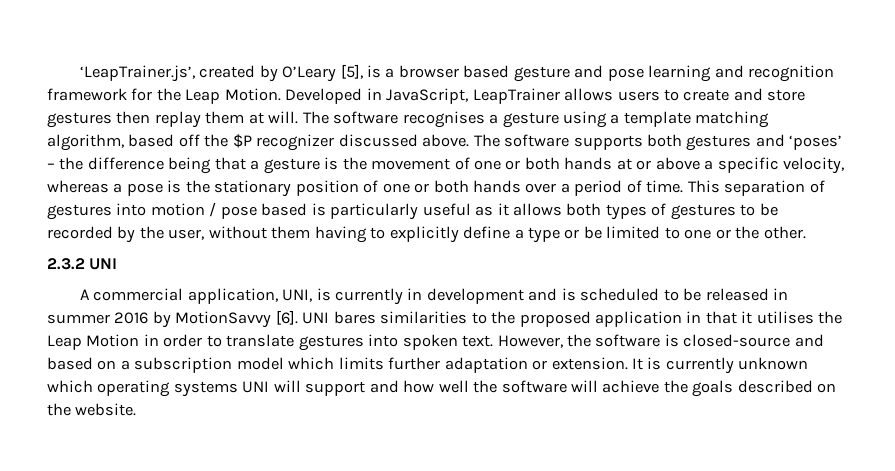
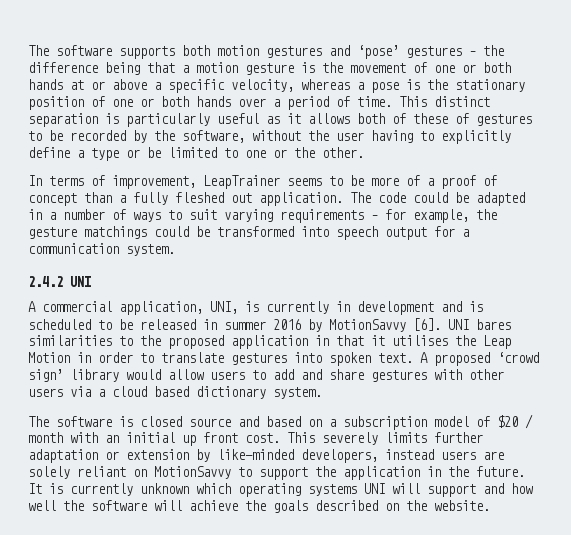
[79,64,835,82] [47,88,806,104] [47,111,770,128] [47,134,470,151] ‘LeapTrainer.js’, created by O’Leary [5], is a browser based gesture and pose learning and recognition framework for the Leap Motion. Developed in JavaScript, LeapTrainer allows users to create and store gestures then replay them at will. The software recognises a gesture using a template matching algorithm, based off the $P recognizer discussed above. -> (28, 50) none
(683, 140) none -> [217,45,259,56] motion
[789,135,843,150] ‘poses’ -> [357,45,462,59] ‘pose’ gestures
(260, 165) none -> [196,62,238,73] motion
[724,180,825,196] [47,202,308,220] separation of gestures into motion / pose based -> [434,96,490,107] [28,113,98,127] distinct separation
[605,204,647,220] types -> [392,113,448,124] of these
[168,226,311,240] user, without them -> [182,130,364,143] software, without the user
[47,258,85,270] 2.3.2 -> [28,175,497,189] [28,192,525,206] [28,209,497,223] [28,226,469,240] [28,243,175,256] [28,276,63,287] In terms of improvement, LeapTrainer seems to be more of a proof of concept than a fully fleshed out application. The code could be adapted in a number of ways to suit varying requirements – for example, the gesture matchings could be transformed into speech output for a communication system. // 2.4.2
[497,334,791,348] However, the software is closed-source -> [420,352,539,366] [28,369,504,382] [28,386,322,399] [28,416,231,427] A proposed ‘crowd sign’ library would allow users to add and share gestures with other users via a cloud based dictionary system. // The software is closed source
[288,357,628,373] which limits further adaptation or extension. -> [476,414,533,429] [28,432,483,446] [28,449,504,463] [28,466,525,480] of $20 / month with an initial up front cost. This severely limits further adaptation or extension by like-minded developers, instead users are solely reliant on MotionSavvy to support the application in the future.

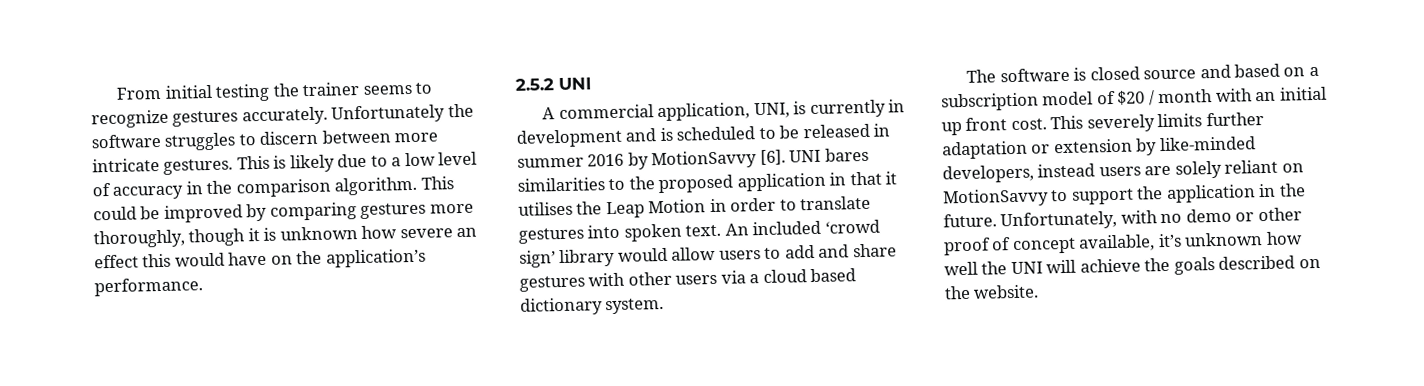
[28,45,504,59] [28,62,511,75] [28,79,525,93] [28,96,490,110] [28,113,532,127] [28,130,511,144] [28,147,364,161] [28,175,497,189] [28,192,525,206] [28,209,497,223] [28,226,469,240] [28,243,175,256] [28,276,63,287] The software supports both motion gestures and ‘pose’ gestures – the difference being that a motion gesture is the movement of one or both hands at or above a specific velocity, whereas a pose is the stationary position of one or both hands over a period of time. This distinct separation is particularly useful as it allows both of these of gestures to be recorded by the software, without the user having to explicitly define a type or be limited to one or the other. // In terms of improvement, LeapTrainer seems to be more of a proof of concept than a fully fleshed out application. The code could be adapted in a number of ways to suit varying requirements – for example, the gesture matchings could be transformed into speech output for a communication system. // 2.4.2 -> [116,81,432,102] [91,103,474,129] [91,129,439,151] [92,151,478,175] [92,176,454,200] [93,202,474,223] [93,225,478,249] [94,248,426,269] [94,277,203,297] [515,78,554,91] From initial testing the trainer seems to recognize gestures accurately. Unfortunately the software struggles to discern between more intricate gestures. This is likely due to a low level of accuracy in the comparison algorithm. This could be improved by comparing gestures more thoroughly, though it is unknown how severe an effect this would have on the application’s performance. // 2.5.2
[420,352,490,366] A proposed -> [724,220,822,236] An included
[28,483,504,497] It is currently unknown which operating systems UNI will support and -> [1000,207,1302,231] [943,232,1264,256] Unfortunately, with no demo or other proof of concept available, it’s unknown
[91,500,147,511] software -> [1010,261,1043,275] UNI

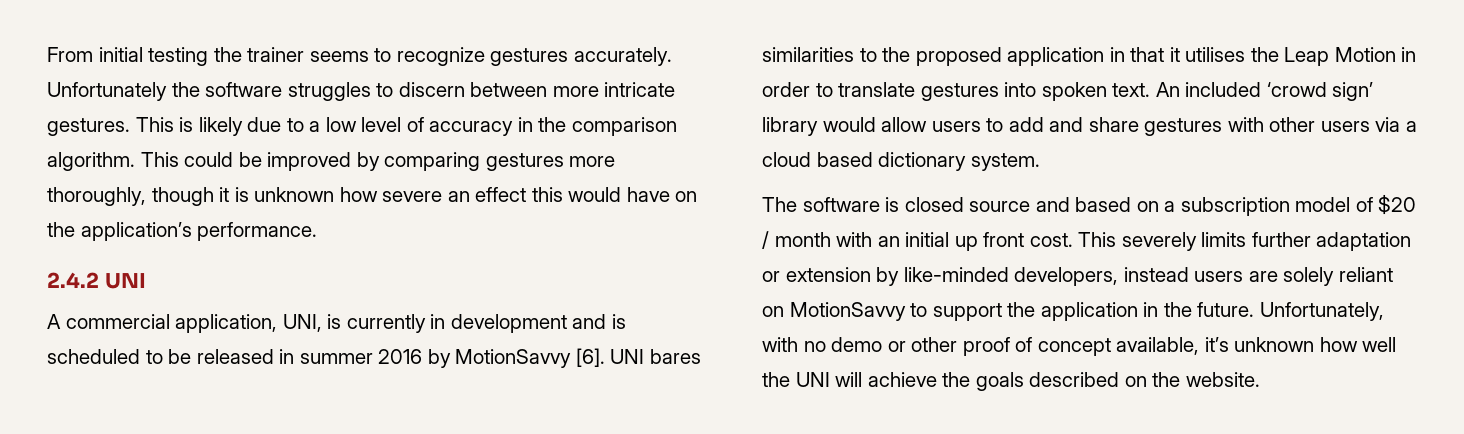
[515,78,554,91] 2.5.2 -> [47,272,99,288] 2.4.2

